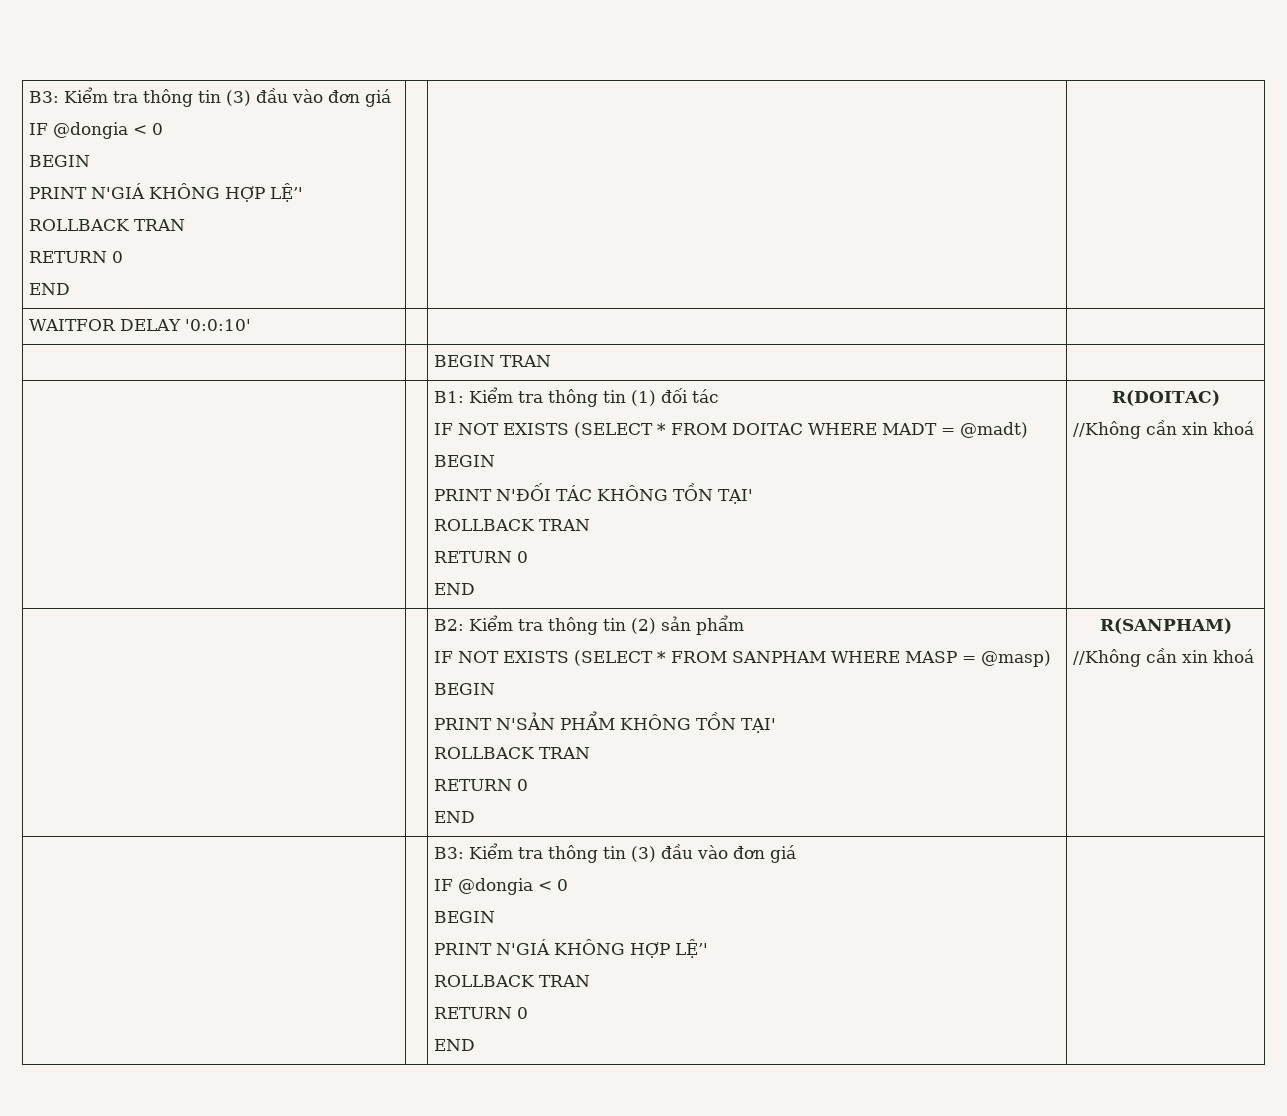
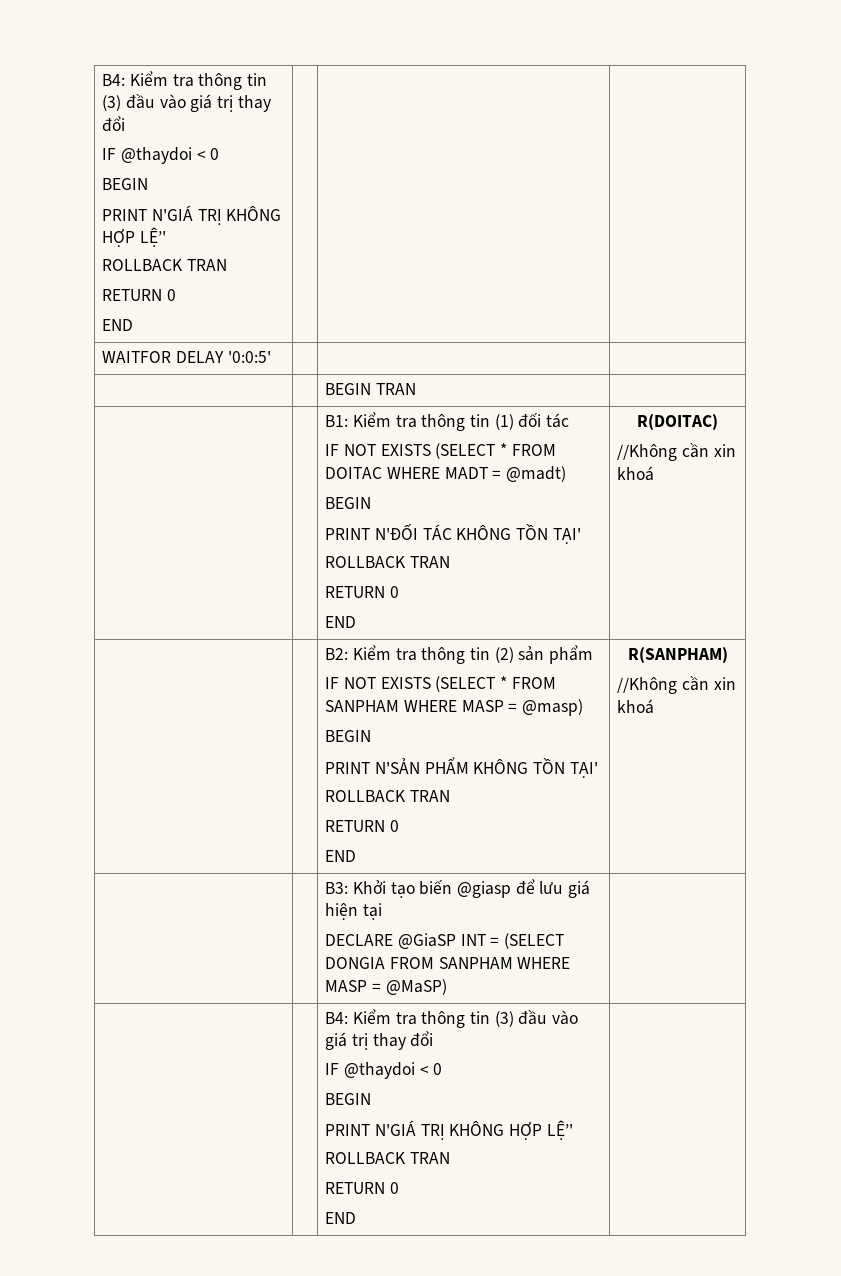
[28,87,391,107] [28,122,163,139] [28,155,90,167] [28,183,145,199] B3: Kiểm tra thông tin (3) đầu vào đơn giá // IF @dongia < 0 // BEGIN // PRINT N'GIÁ -> [102,71,267,90] [102,94,271,112] [102,116,126,131] [102,147,220,164] [102,178,149,190] [102,205,222,225] B4: Kiểm tra thông tin (3) đầu vào giá trị thay đổi // IF @thaydoi < 0 // BEGIN // PRINT N'GIÁ TRỊ
[184,319,251,331] '0:0:10' -> [227,351,271,363] '0:0:5'
[468,843,796,863] [433,878,568,895] [433,911,495,923] [433,939,550,955] Kiểm tra thông tin (3) đầu vào đơn giá // IF @dongia < 0 // BEGIN // PRINT N'GIÁ -> [352,879,591,898] [325,903,382,920] [325,933,564,949] [325,957,571,969] [325,979,447,995] [325,1009,579,1028] [325,1031,434,1050] [325,1062,443,1079] [325,1093,372,1105] [325,1120,445,1140] Khởi tạo biến @giasp để lưu giá hiện tại // DECLARE @GiaSP INT = (SELECT DONGIA FROM SANPHAM WHERE MASP = @MaSP) | // | | B4: Kiểm tra thông tin (3) đầu vào giá trị thay đổi // IF @thaydoi < 0 // BEGIN // PRINT N'GIÁ TRỊ

